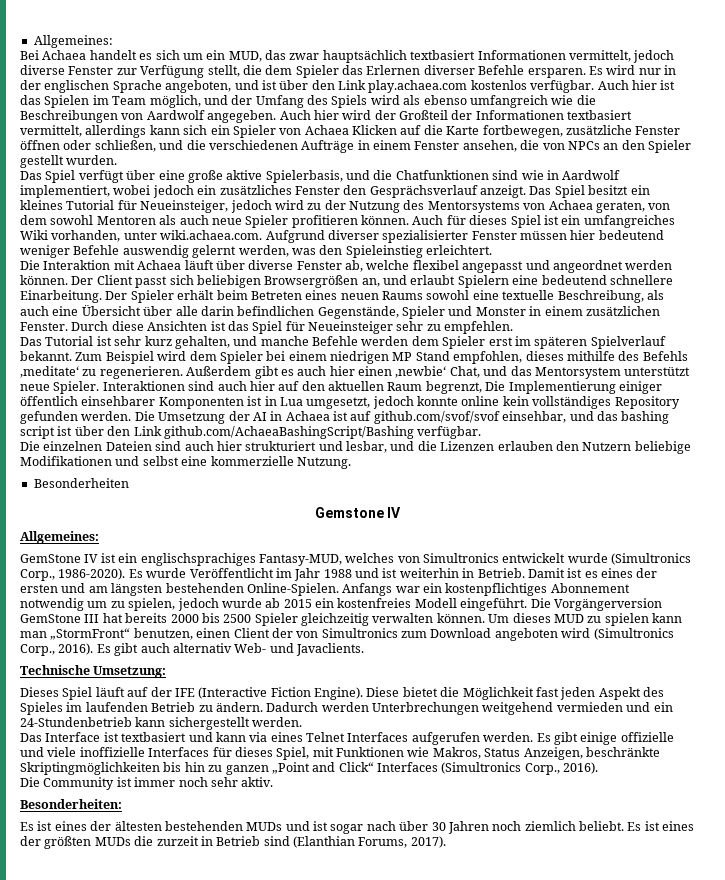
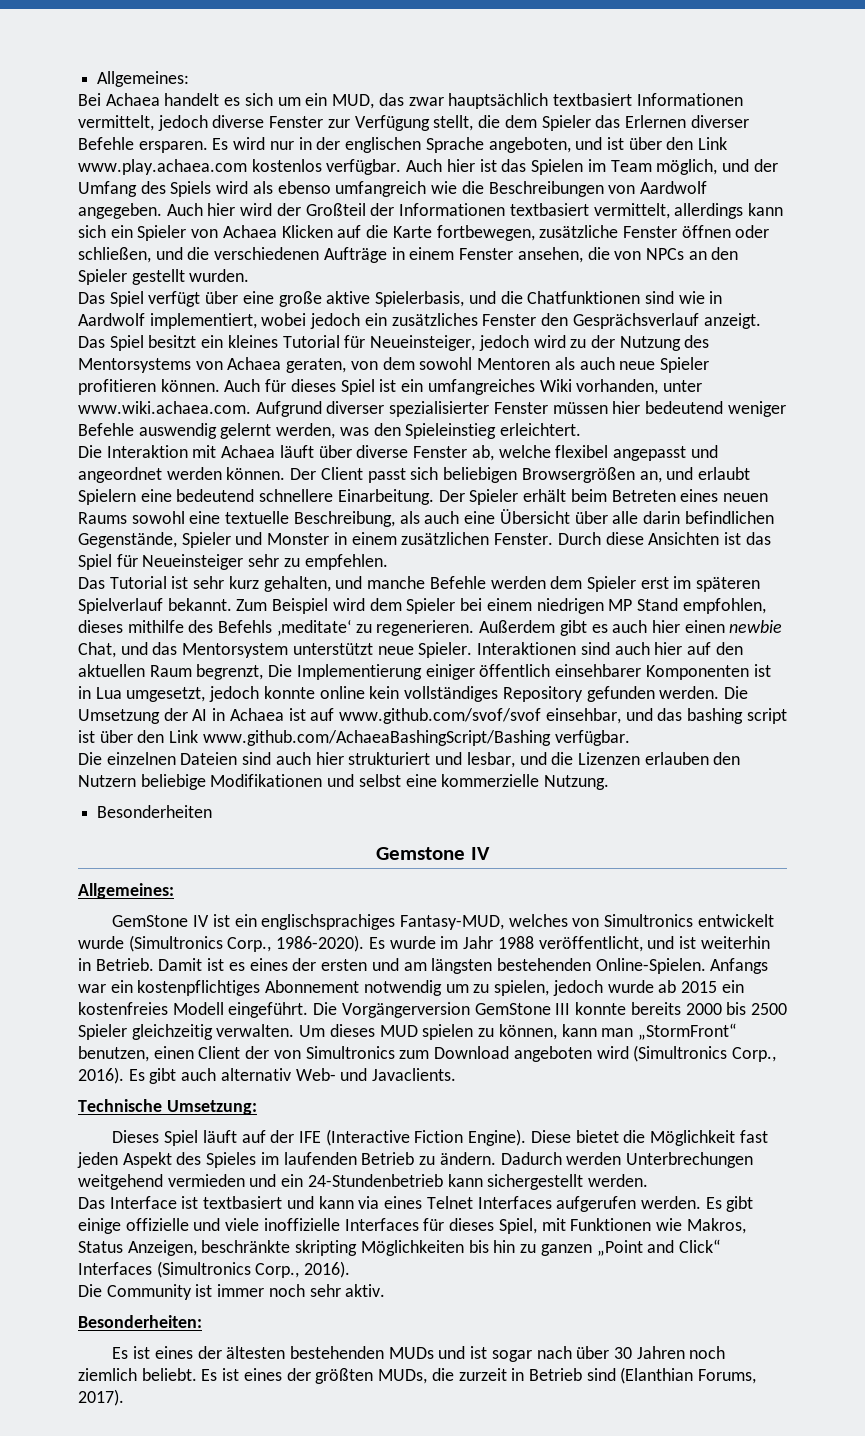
[368,80,468,93] play.achaea.com -> [78,159,247,175] www.play.achaea.com
[160,230,263,240] wiki.achaea.com. -> [78,401,251,414] www.wiki.achaea.com.
[395,366,447,378] ‚newbie‘ -> [729,620,783,633] newbie
[373,411,500,424] github.com/svof/svof -> [339,708,542,724] www.github.com/svof/svof
[163,426,414,439] github.com/AchaeaBashingScript/Bashing -> [202,730,551,746] www.github.com/AchaeaBashingScript/Bashing
[189,568,274,578] Veröffentlicht -> (436, 942) none
(352, 573) none -> [538,936,643,952] veröffentlicht,
[102,613,123,623] hat -> [575,1002,627,1015] konnte
[372,613,485,623] verwalten können. -> [216,1024,295,1037] verwalten.
[587,613,649,626] zu spielen -> [422,1024,557,1040] spielen zu können,
[20,762,160,775] Skriptingmöglichkeiten -> [295,1240,464,1256] skripting Möglichkeiten
[94,837,131,846] MUDs -> [378,1369,428,1384] MUDs,

